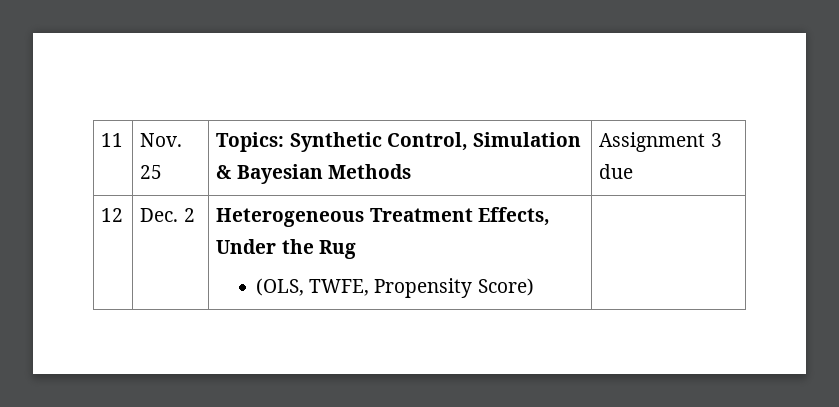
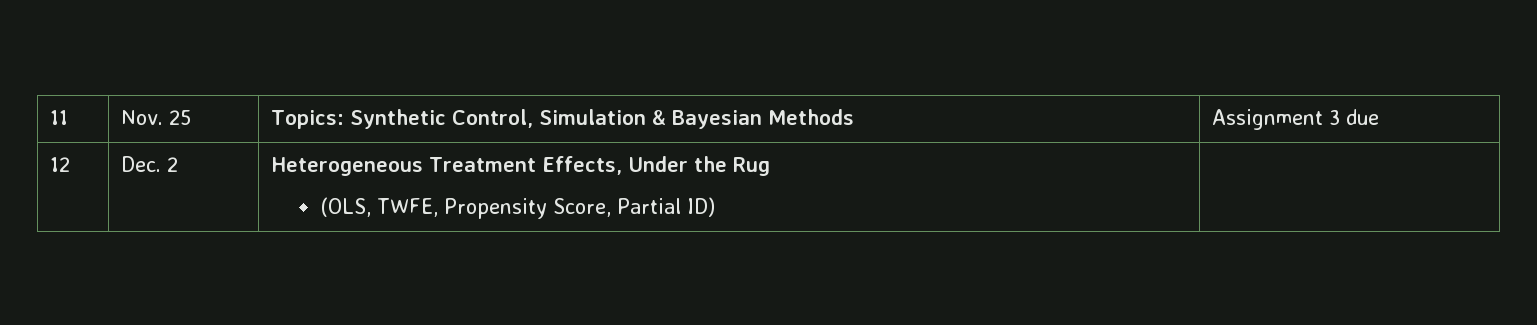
[477,278,534,296] Score) -> [552,197,715,217] Score, Partial ID)

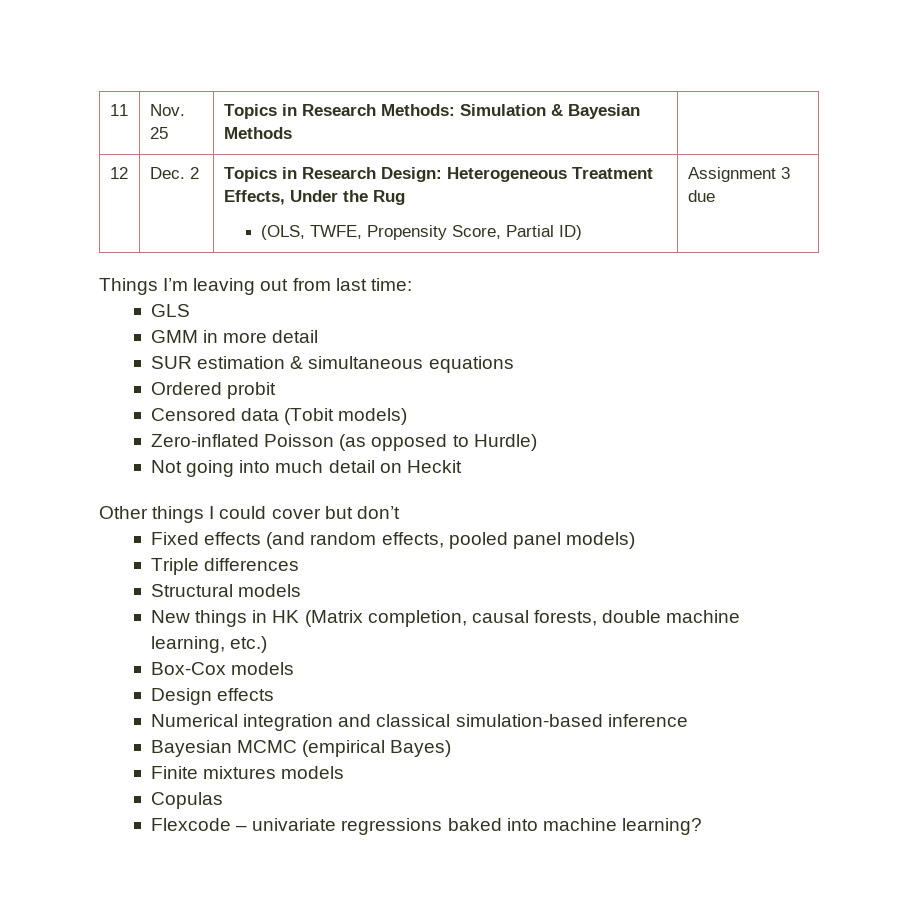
[271,109,534,129] Topics: Synthetic Control, -> [223,104,455,119] Topics in Research Methods:
[1212,109,1380,130] Assignment 3 due -> (292, 133) none
(179, 164) none -> [223,167,442,182] Topics in Research Design:
(715, 207) none -> [687,167,790,182] [687,190,715,202] [99,278,412,295] [151,304,191,317] [151,330,319,343] [151,356,514,373] [151,382,277,399] [151,408,408,425] [151,434,537,451] [151,460,462,477] [99,506,400,523] [151,532,635,549] [151,558,300,575] [151,584,302,597] [151,610,741,627] [151,636,268,653] [151,662,295,675] [151,688,275,705] [151,714,688,731] [151,740,452,757] [151,766,345,779] [151,792,224,809] [151,818,702,835] Assignment 3 due // Things I’m leaving out from last time: // GLS // GMM in more detail // SUR estimation & simultaneous equations // Ordered probit // Censored data (Tobit models) // Zero-inflated Poisson (as opposed to Hurdle) // Not going into much detail on Heckit // Other things I could cover but don’t // Fixed effects (and random effects, pooled panel models) // Triple differences // Structural models // New things in HK (Matrix completion, causal forests, double machine learning, etc.) // Box-Cox models // Design effects // Numerical integration and classical simulation-based inference // Bayesian MCMC (empirical Bayes) // Finite mixtures models // Copulas // Flexcode – univariate regressions baked into machine learning?

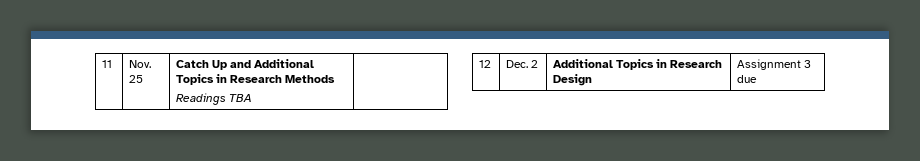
[223,104,640,119] Topics in Research Methods: Simulation & Bayesian -> [176,59,315,70] [176,74,283,85] Catch Up and Additional Topics in Research
(292, 133) none -> [176,93,253,105] // Readings TBA
[223,167,653,182] [223,190,405,205] [261,225,583,240] [687,167,790,182] [687,190,715,202] [99,278,412,295] [151,304,191,317] [151,330,319,343] [151,356,514,373] [151,382,277,399] [151,408,408,425] [151,434,537,451] [151,460,462,477] [99,506,400,523] [151,532,635,549] [151,558,300,575] [151,584,302,597] [151,610,741,627] [151,636,268,653] [151,662,295,675] [151,688,275,705] [151,714,688,731] [151,740,452,757] [151,766,345,779] [151,792,224,809] [151,818,702,835] Topics in Research Design: Heterogeneous Treatment Effects, Under the Rug // (OLS, TWFE, Propensity Score, Partial ID) | Assignment 3 due // Things I’m leaving out from last time: // GLS // GMM in more detail // SUR estimation & simultaneous equations // Ordered probit // Censored data (Tobit models) // Zero-inflated Poisson (as opposed to Hurdle) // Not going into much detail on Heckit // Other things I could cover but don’t // Fixed effects (and random effects, pooled panel models) // Triple differences // Structural models // New things in HK (Matrix completion, causal forests, double machine learning, etc.) // Box-Cox models // Design effects // Numerical integration and classical simulation-based inference // Bayesian MCMC (empirical Bayes) // Finite mixtures models // Copulas // Flexcode – univariate regressions baked into machine learning? -> [553,59,723,70] [553,74,593,86] [737,59,812,70] [737,75,758,83] Additional Topics in Research Design | Assignment 3 due

